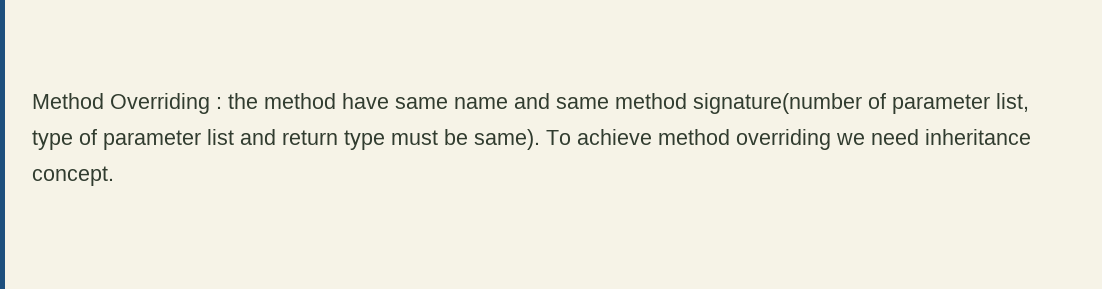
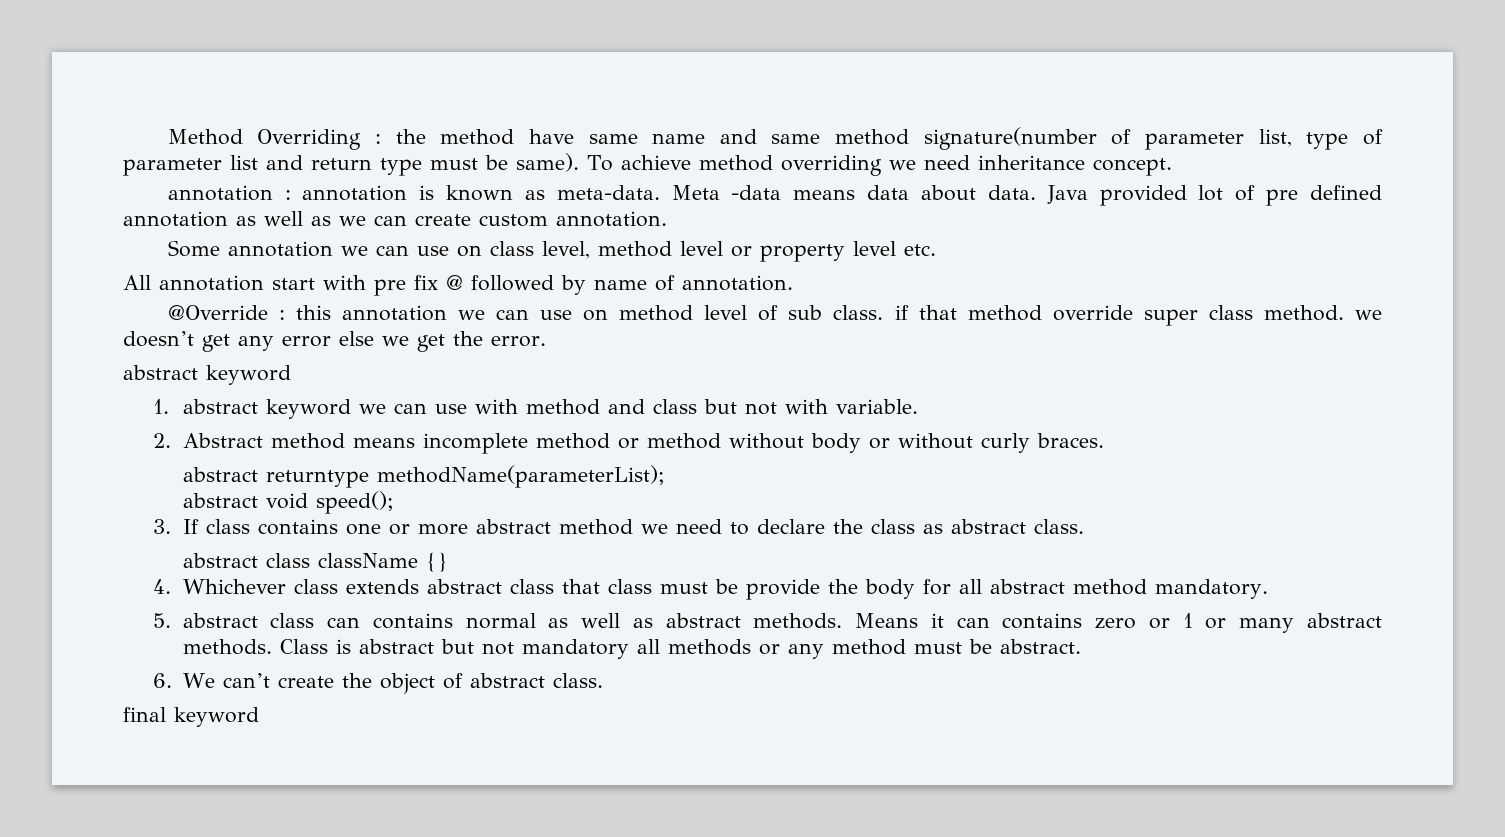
(114, 176) none -> [167,185,1382,206] [123,211,667,227] [167,240,936,262] [123,275,793,296] [167,305,1382,326] [123,331,546,352] [123,365,291,385] [152,399,918,419] [152,433,1104,454] [182,465,665,488] [182,491,394,514] [152,519,1084,535] [182,552,448,572] [152,579,1268,600] [152,613,1382,633] [182,639,1081,659] [152,673,603,694] [123,707,259,727] // annotation : annotation is known as meta-data. Meta -data means data about data. Java provided lot of pre defined annotation as well as we can create custom annotation. // Some annotation we can use on class level, method level or property level etc. // All annotation start with pre fix @ followed by name of annotation. // @Override : this annotation we can use on method level of sub class. if that method override super class method. we doesn’t get any error else we get the error. // abstract keyword // 1. abstract keyword we can use with method and class but not with variable. // 2. Abstract method means incomplete method or method without body or without curly braces. // abstract returntype methodName(parameterList); // abstract void speed(); // 3. If class contains one or more abstract method we need to declare the class as abstract class. // abstract class className {} // 4. Whichever class extends abstract class that class must be provide the body for all abstract method mandatory. // 5. abstract class can contains normal as well as abstract methods. Means it can contains zero or 1 or many abstract methods. Class is abstract but not mandatory all methods or any method must be abstract. // 6. We can’t create the object of abstract class. // final keyword

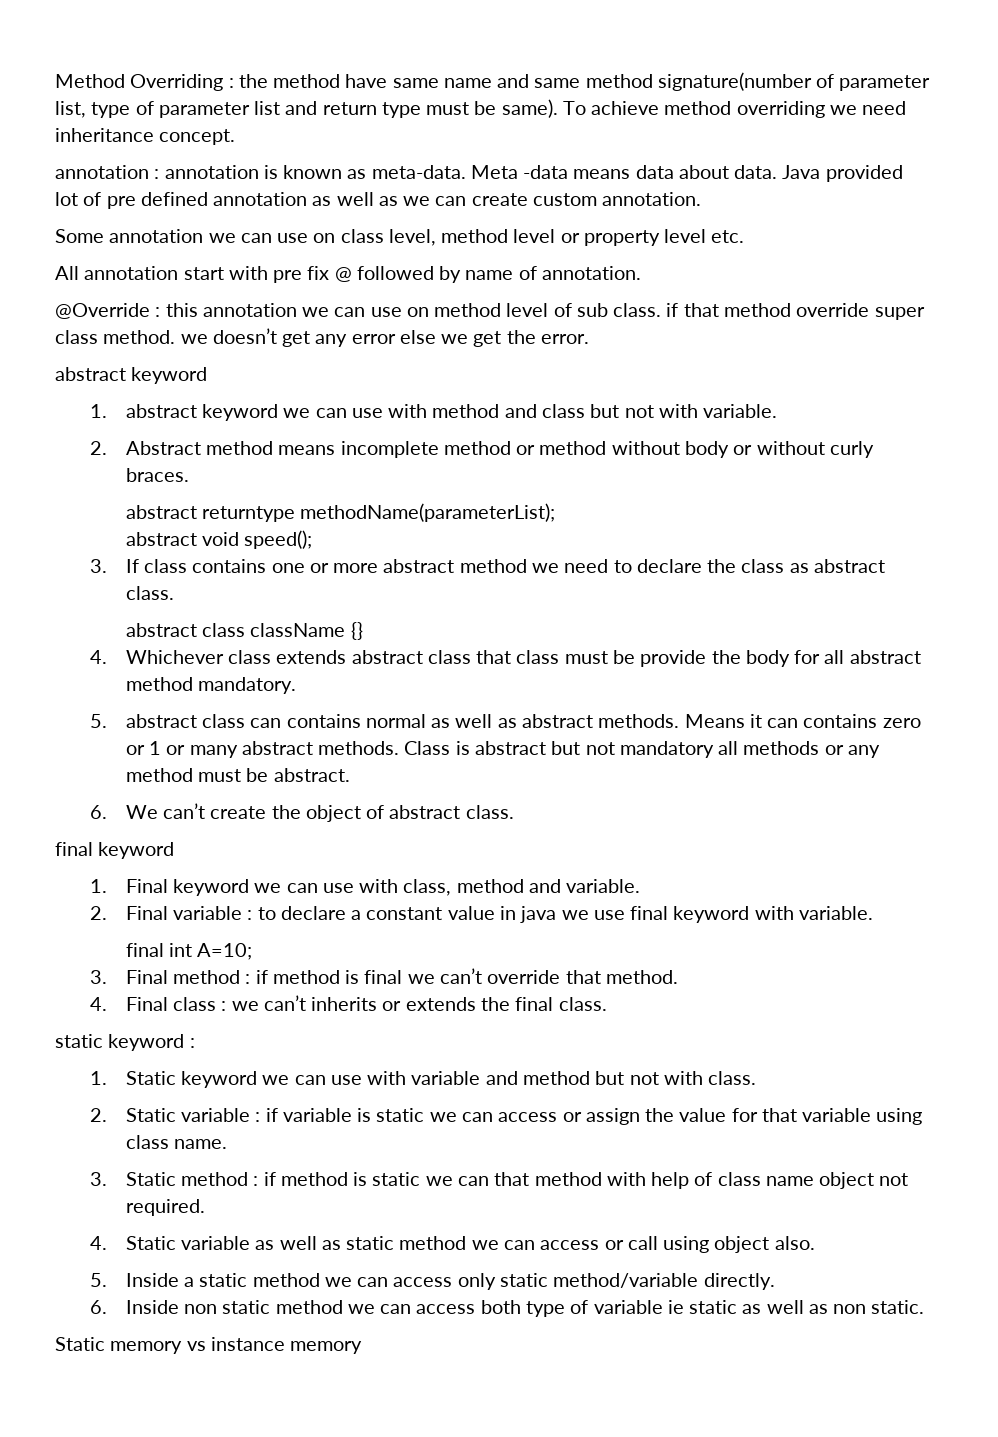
(259, 717) none -> [90,879,641,896] [90,906,873,923] [125,943,253,960] [90,968,678,984] [90,995,607,1011] [55,1034,195,1051] [90,1071,757,1088] [90,1108,923,1125] [125,1135,228,1149] [90,1172,909,1189] [125,1199,205,1216] [90,1236,815,1253] [90,1273,775,1290] [90,1300,925,1317] [55,1337,363,1354] // 1. Final keyword we can use with class, method and variable. // 2. Final variable : to declare a constant value in java we use final keyword with variable. // final int A=10; // 3. Final method : if method is final we can’t override that method. // 4. Final class : we can’t inherits or extends the final class. // static keyword : // 1. Static keyword we can use with variable and method but not with class. // 2. Static variable : if variable is static we can access or assign the value for that variable using class name. // 3. Static method : if method is static we can that method with help of class name object not required. // 4. Static variable as well as static method we can access or call using object also. // 5. Inside a static method we can access only static method/variable directly. // 6. Inside non static method we can access both type of variable ie static as well as non static. // Static memory vs instance memory

